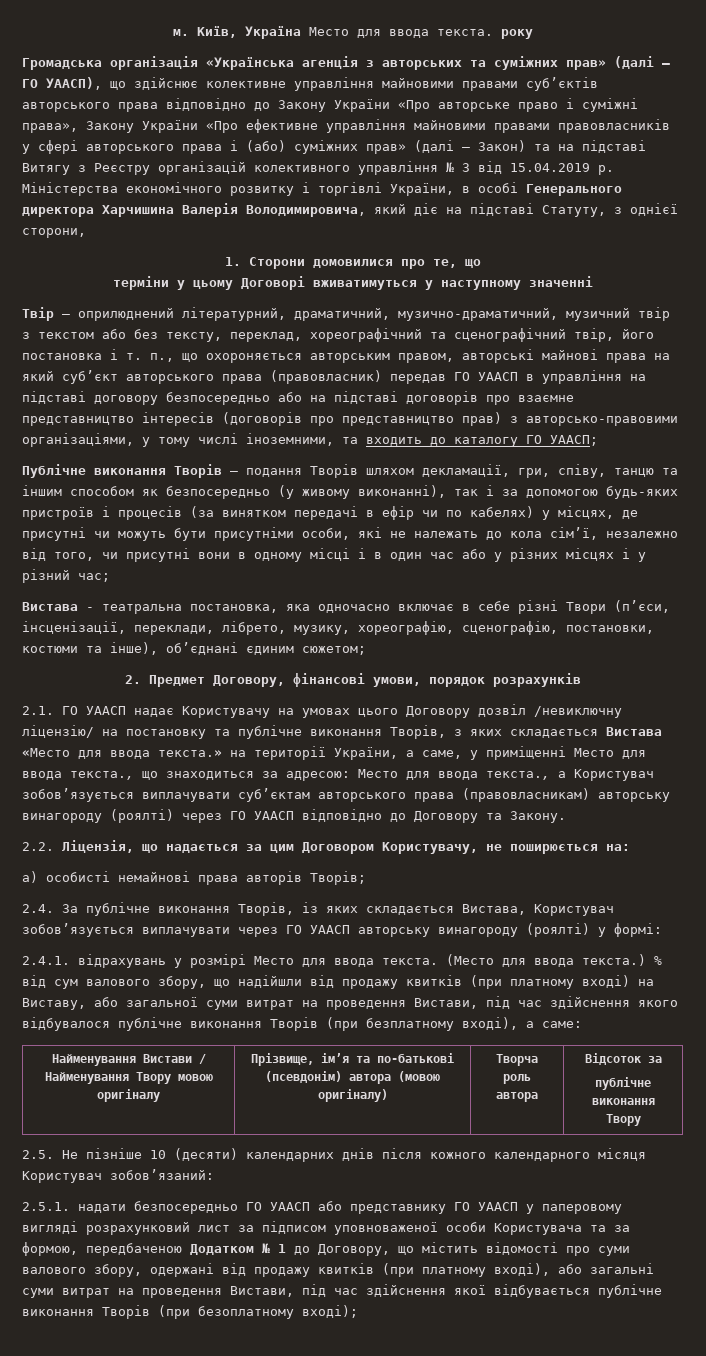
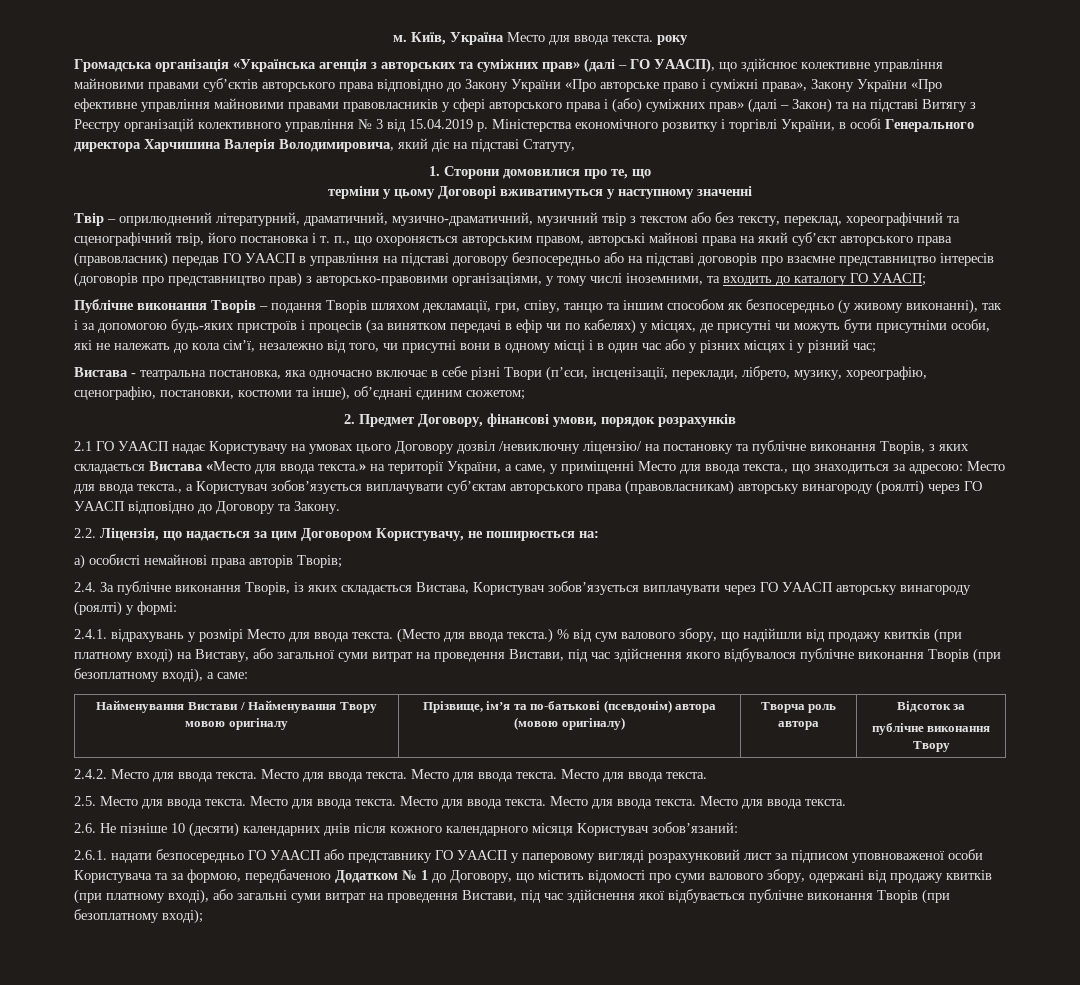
[614,203,678,216] [22,228,86,238] з однієї сторони, -> (575, 145) none
[22,706,54,715] 2.1. -> [74,441,92,451] 2.1
[366,1018,454,1031] безплатному -> [74,668,159,682] безоплатному
[22,1150,54,1159] 2.5. -> [74,769,707,782] [74,796,846,809] [74,823,96,833] 2.4.2. Место для ввода текста. Место для ввода текста. Место для ввода текста. Место для ввода текста. // 2.5. Место для ввода текста. Место для ввода текста. Место для ввода текста. Место для ввода текста. Место для ввода текста. // 2.6.
[22,1202,70,1211] 2.5.1. -> [74,850,107,860] 2.6.1.

